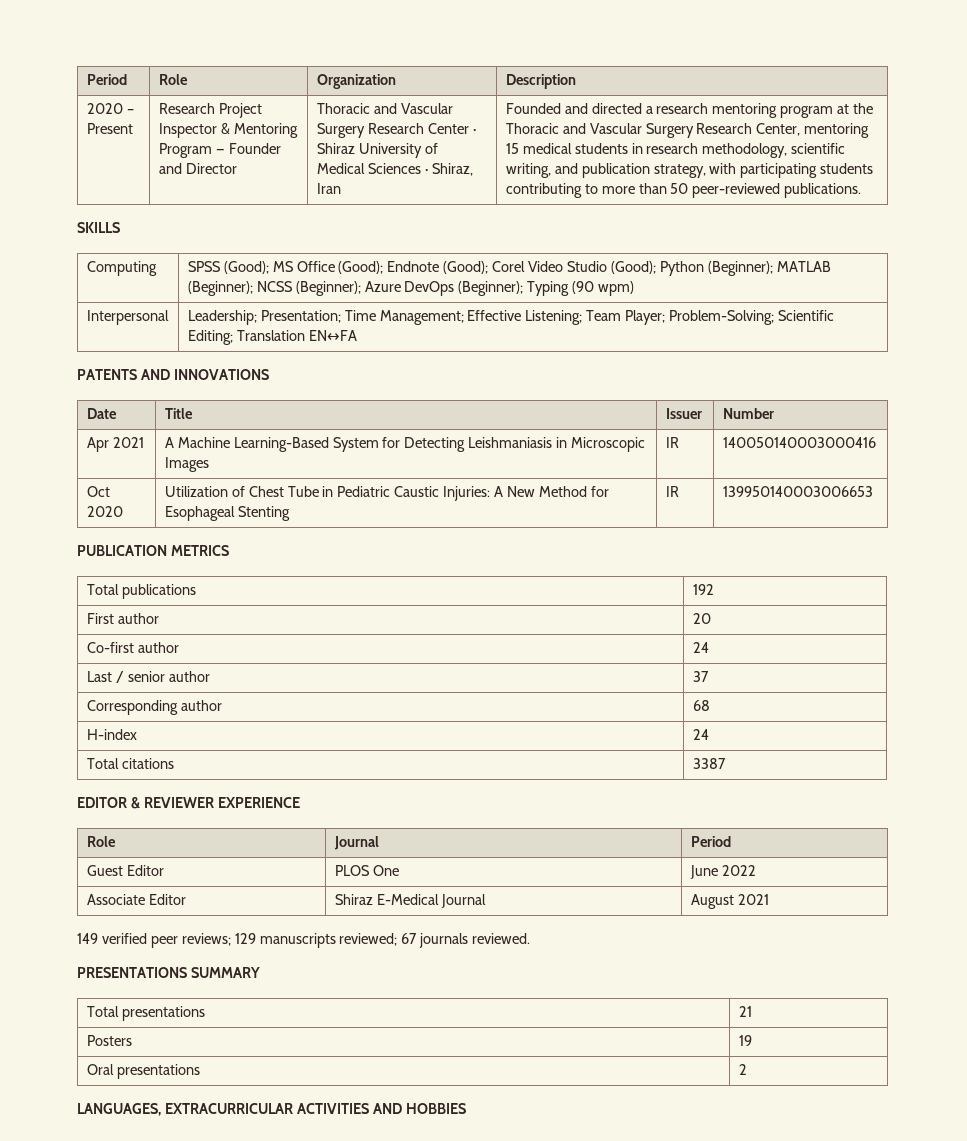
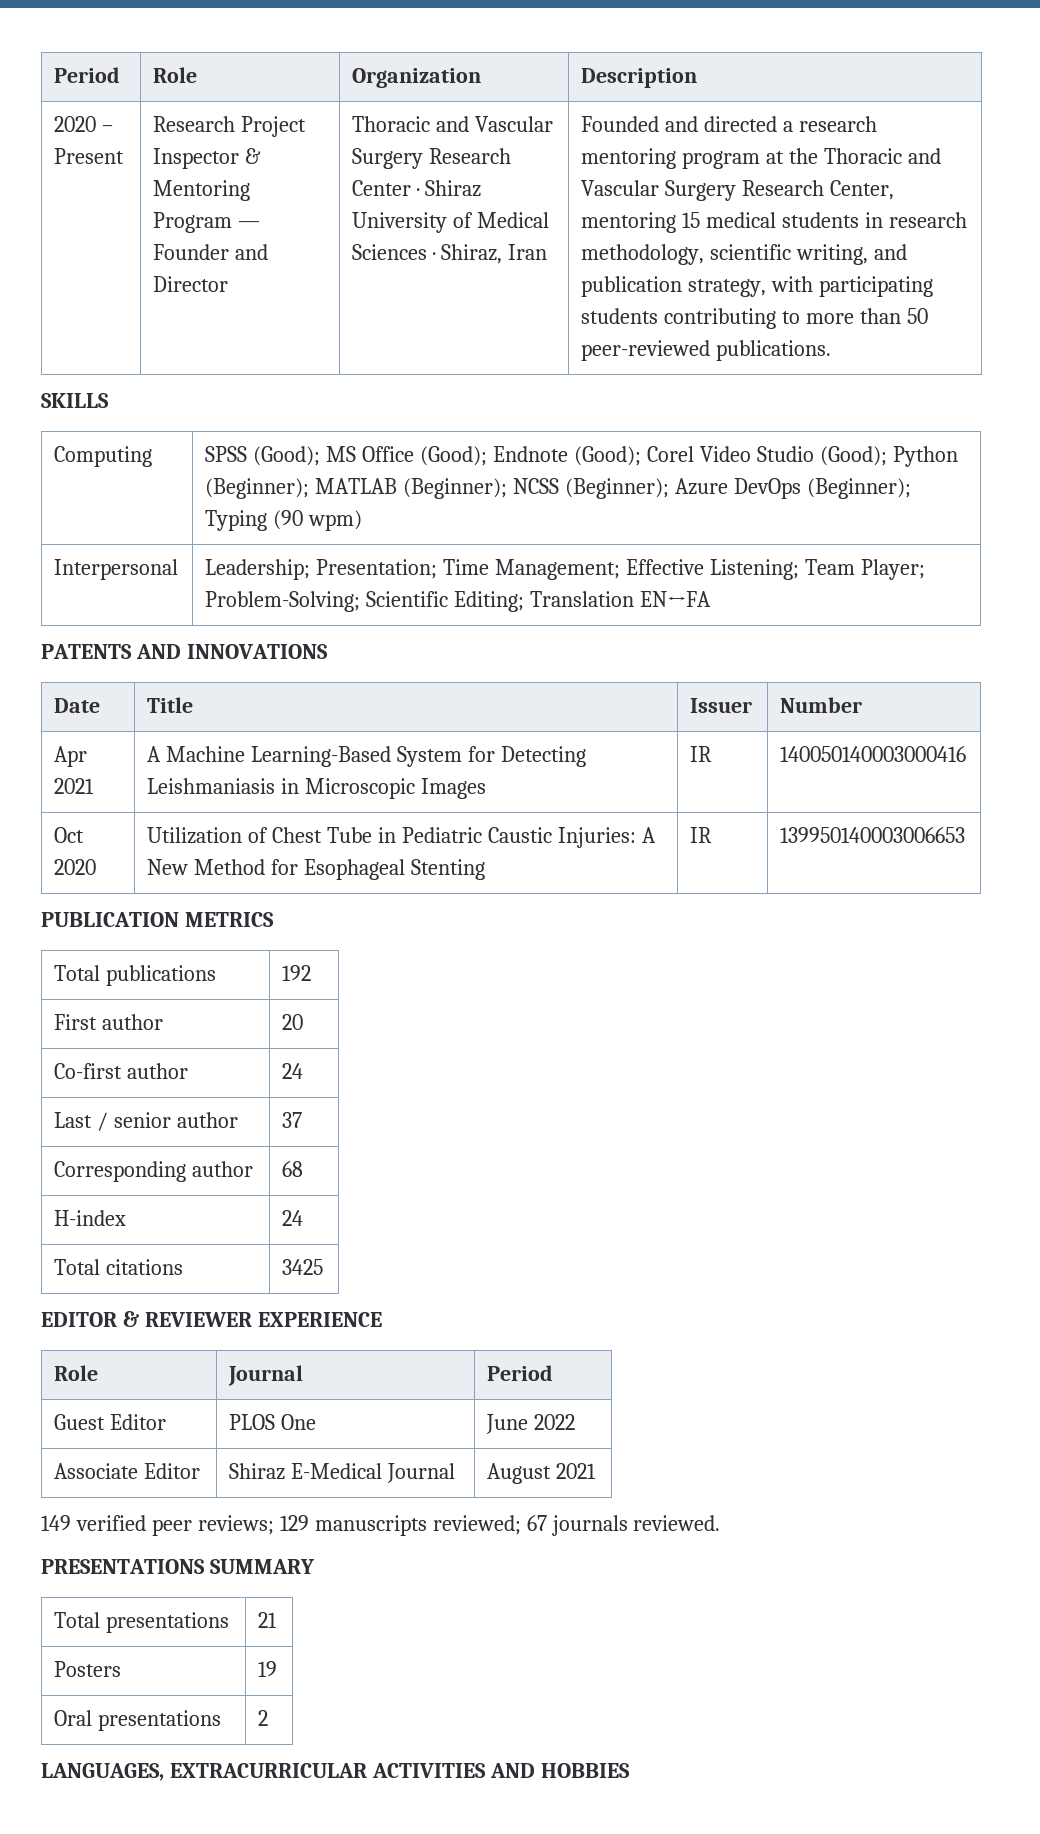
[692,758,726,769] 3387 -> [282,1259,324,1275] 3425

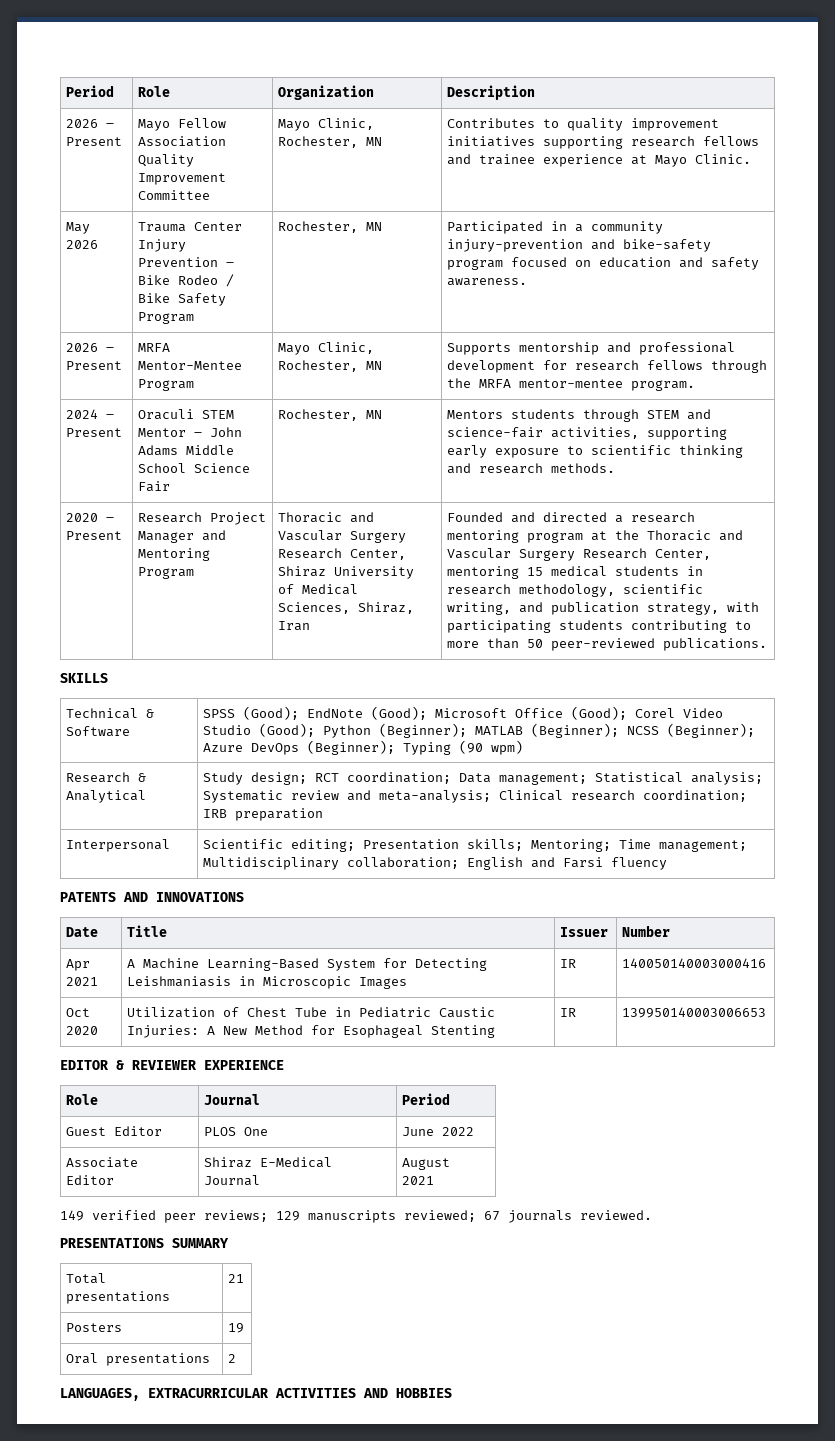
(698, 78) none -> [66,119,115,128] [66,137,123,146] [138,118,227,131] [138,136,227,147] [138,154,195,167] [138,173,227,185] [138,190,211,200] [278,118,375,131] [278,136,383,148] [447,118,720,131] [447,136,760,149] [447,154,752,167] [66,222,91,234] [66,240,99,249] [138,222,243,232] [138,239,187,252] [138,257,235,267] [138,274,235,287] [138,293,227,306] [138,312,195,324] [278,221,383,233] [447,221,664,234] [447,239,712,252] [447,257,760,270] [447,278,528,286] [66,343,115,352] [66,361,123,370] [138,343,171,352] [138,361,243,370] [138,379,195,391] [278,342,375,355] [278,360,383,372] [447,342,736,355] [447,360,768,373] [447,378,696,391] [66,409,115,419] [66,428,123,437] [138,409,235,420] [138,427,243,437] [138,445,235,456] [138,463,251,473] [138,481,171,492] [278,409,383,421] [447,409,712,422] [447,427,728,440] [447,445,744,458] [447,463,616,474] // 2026 – Present | Mayo Fellow Association Quality Improvement Committee | Mayo Clinic, Rochester, MN | Contributes to quality improvement initiatives supporting research fellows and trainee experience at Mayo Clinic. // May 2026 | Trauma Center Injury Prevention – Bike Rodeo / Bike Safety Program | Rochester, MN | Participated in a community injury-prevention and bike-safety program focused on education and safety awareness. // 2026 – Present | MRFA Mentor-Mentee Program | Mayo Clinic, Rochester, MN | Supports mentorship and professional development for research fellows through the MRFA mentor-mentee program. // 2024 – Present | Oraculi STEM Mentor – John Adams Middle School Science Fair | Rochester, MN | Mentors students through STEM and science-fair activities, supporting early exposure to scientific thinking and research methods.
[153,148,262,169] Inspector & -> [138,530,227,543] Manager and
[238,221,261,228] [153,244,269,260] [153,276,229,292] [352,116,554,132] [352,148,512,169] [352,180,421,196] — Founder and Director | Thoracic and Vascular Surgery Research Center · -> [278,512,375,523] [278,530,407,543] [278,548,407,560] | Thoracic and Vascular Surgery Research Center,
[352,244,437,260] Sciences · -> [278,602,351,614] Sciences,
[54,446,153,467] Computing -> [66,708,155,719] [66,726,131,737] Technical & Software
[326,446,569,466] MS Office (Good); Endnote -> [307,706,564,720] EndNote (Good); Microsoft Office
[54,559,179,580] [205,559,926,580] [205,591,712,612] Interpersonal | Leadership; Presentation; Time Management; Effective Listening; Team Player; Problem-Solving; Scientific Editing; Translation EN↔FA -> [66,772,147,783] [66,790,147,803] [203,772,764,785] [203,790,748,803] [203,808,324,821] [66,839,171,852] [203,839,748,852] [203,857,668,870] Research & Analytical | Study design; RCT coordination; Data management; Statistical analysis; Systematic review and meta-analysis; Clinical research coordination; IRB preparation // Interpersonal | Scientific editing; Presentation skills; Mentoring; Time management; Multidisciplinary collaboration; English and Farsi fluency
[41,912,274,927] [54,965,217,986] [282,965,312,981] [54,1014,164,1030] [282,1014,304,1030] [54,1063,189,1079] [282,1063,304,1079] [54,1112,239,1131] [282,1112,303,1128] [54,1161,254,1182] [282,1161,304,1177] [54,1210,127,1226] [282,1210,304,1226] [54,1259,184,1275] [282,1259,324,1275] // PUBLICATION METRICS // Total publications | 192 // First author | 20 // Co-first author | 24 // Last / senior author | 37 // Corresponding author | 68 // H-index | 24 // Total citations | 3425 -> (767, 1012) none

